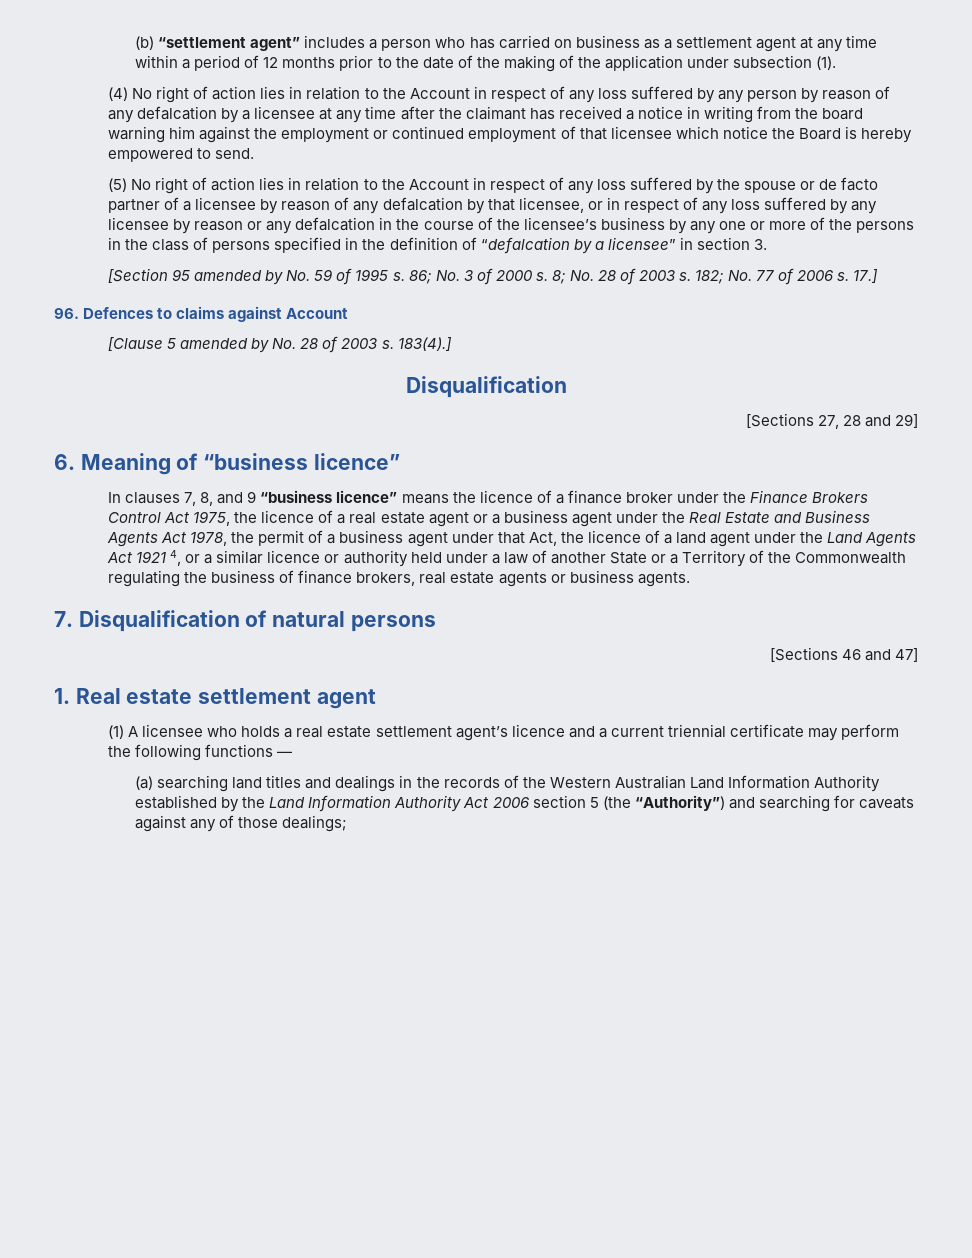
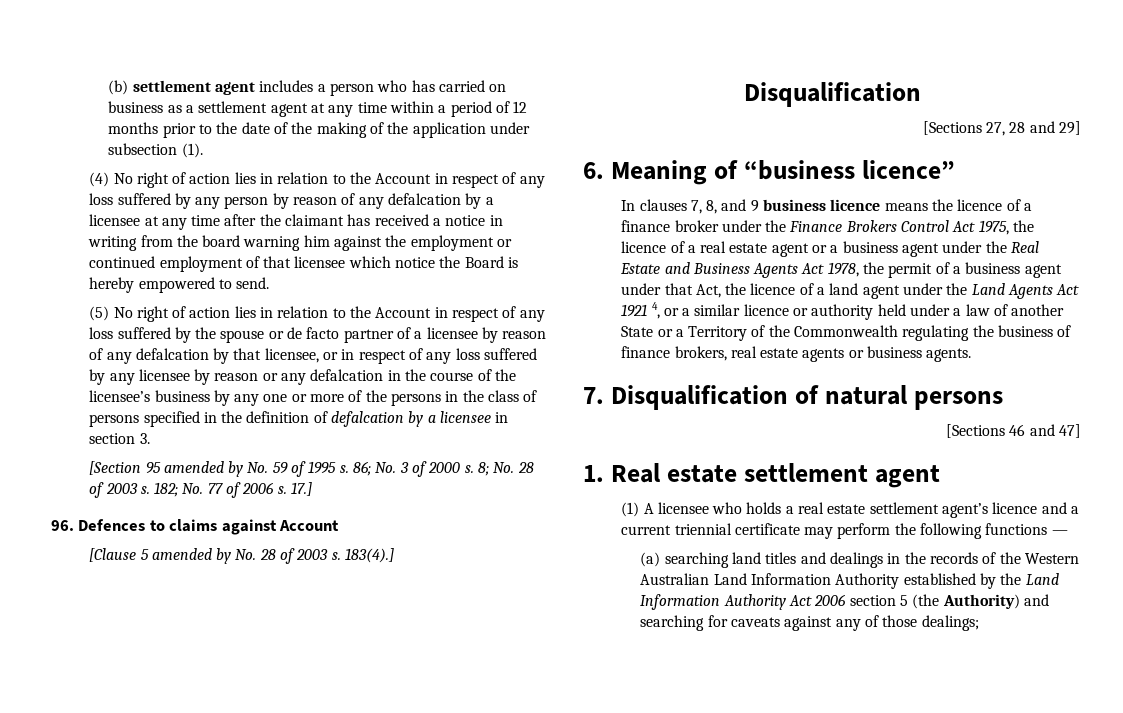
[158,37,301,51] “settlement agent” -> [132,80,255,95] settlement agent
[480,237,676,254] “defalcation by a licensee” -> [331,411,492,427] defalcation by a licensee
[260,490,398,503] “business licence” -> [763,199,881,211] business licence
[634,795,725,811] “Authority”) -> [942,594,1020,609] Authority)

